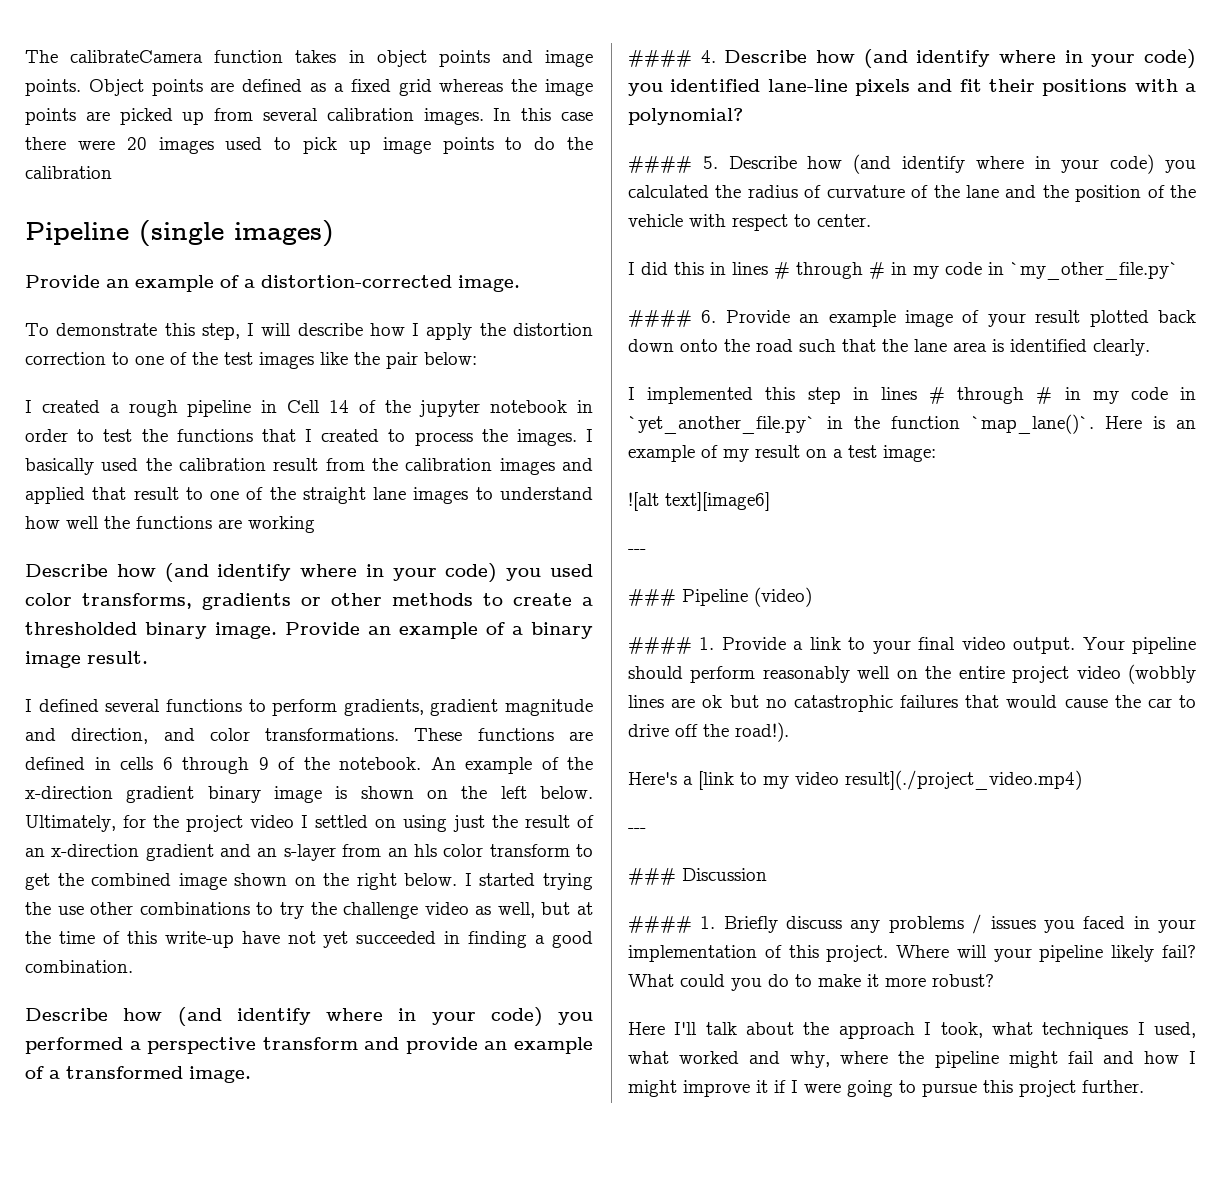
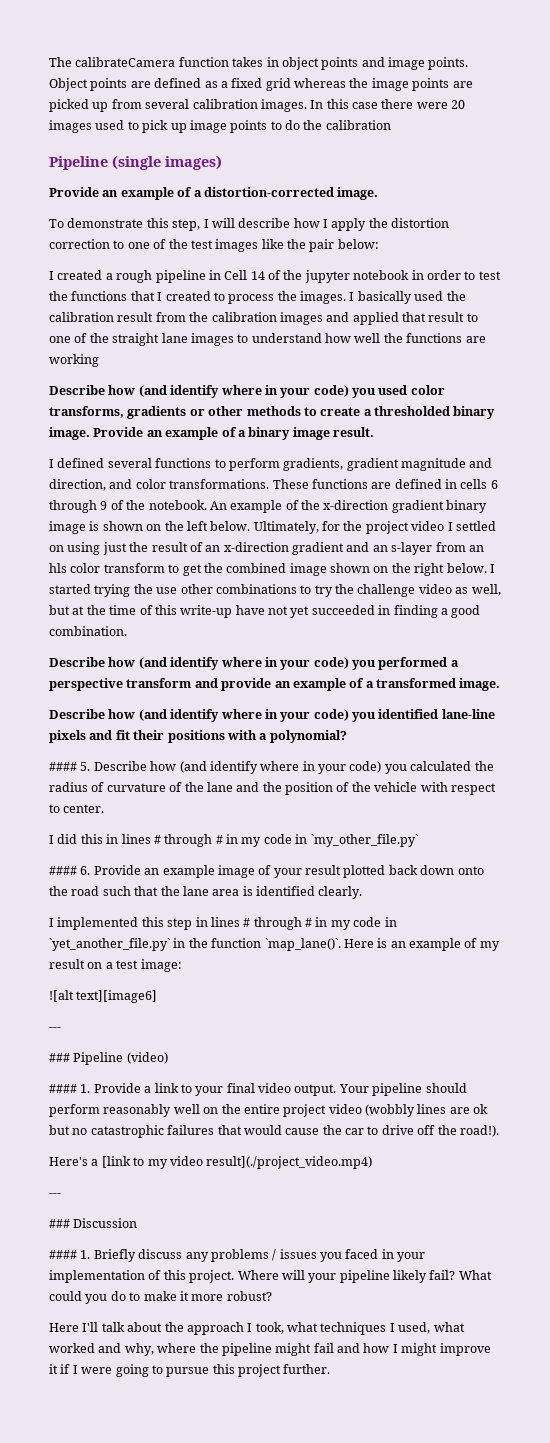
[628,50,716,67] #### 4. -> (501, 684) none

